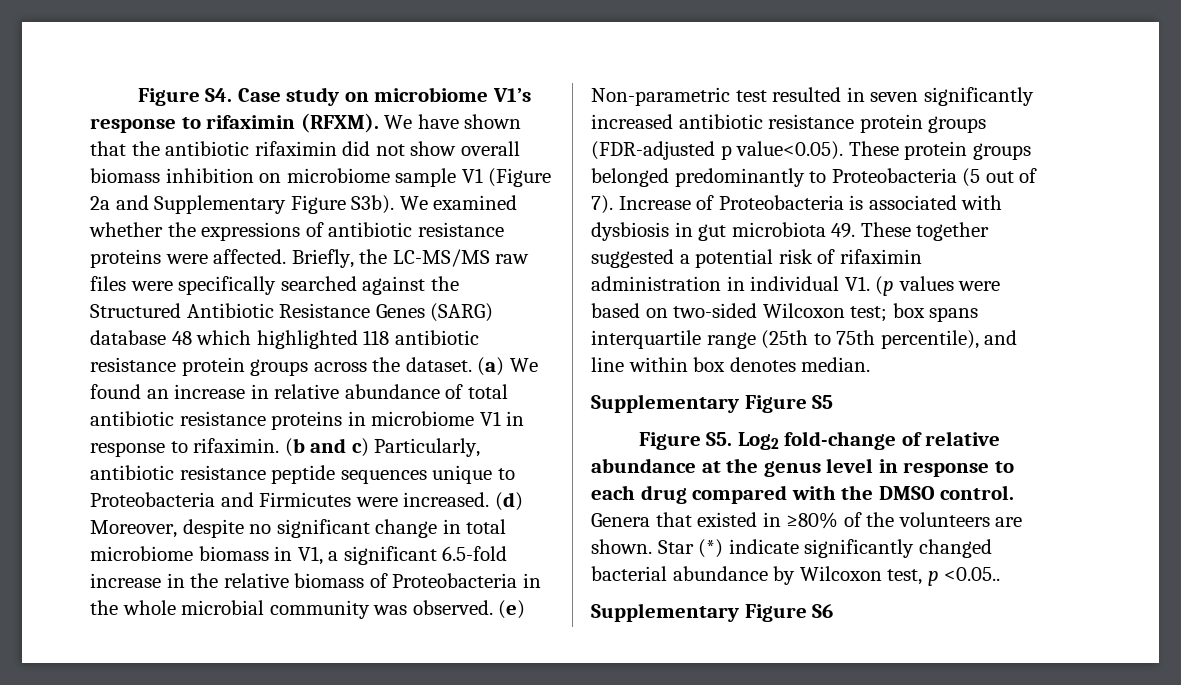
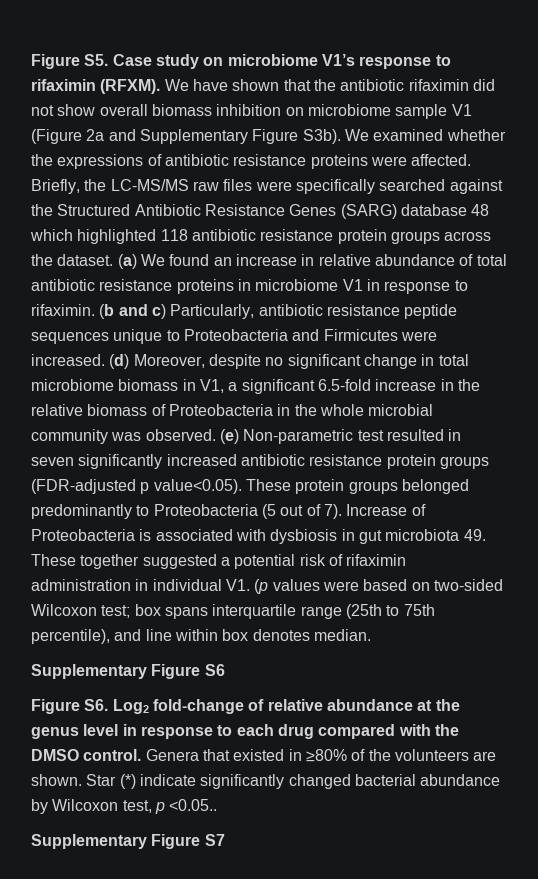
[137,88,233,106] Figure S4. -> [31,54,109,69] Figure S5.
[812,395,834,409] [638,432,733,450] S5 // Figure S5. -> [204,664,225,676] [31,699,109,714] S6 // Figure S6.
[812,604,834,618] S6 -> [204,834,225,846] S7

